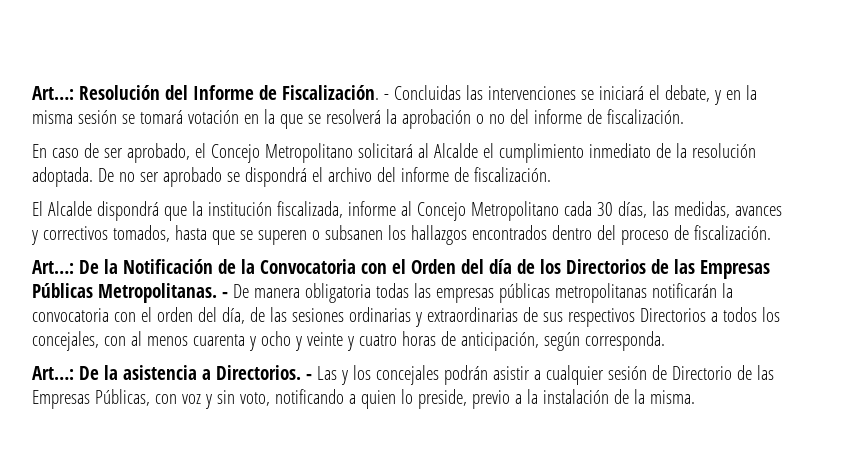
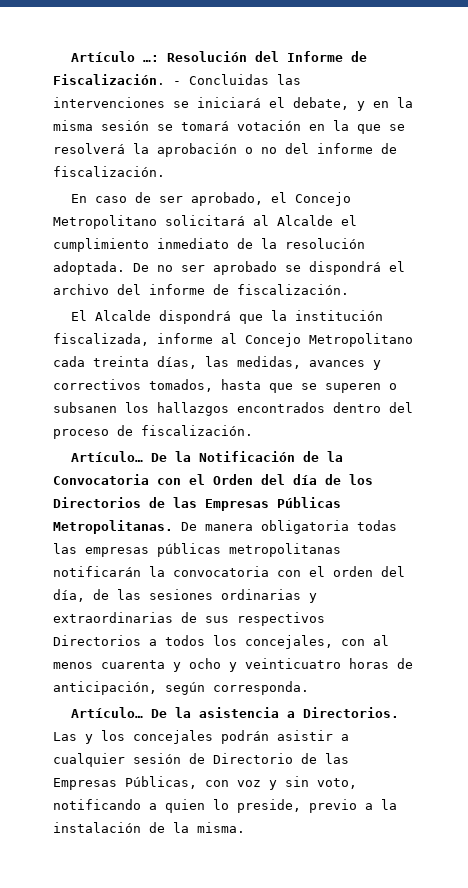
[32,86,74,100] Art…: -> [71,51,160,62] Artículo …:
[596,202,613,216] 30 -> [93,356,149,367] treinta
[32,260,74,274] Art…: -> [71,451,144,462] Artículo…
[221,292,228,298] - -> (173, 527) none
[306,332,397,351] veinte y cuatro -> [245,658,341,669] veinticuatro
[32,366,74,380] Art…: -> [71,707,144,718] Artículo…
[305,374,312,380] - -> (400, 712) none

